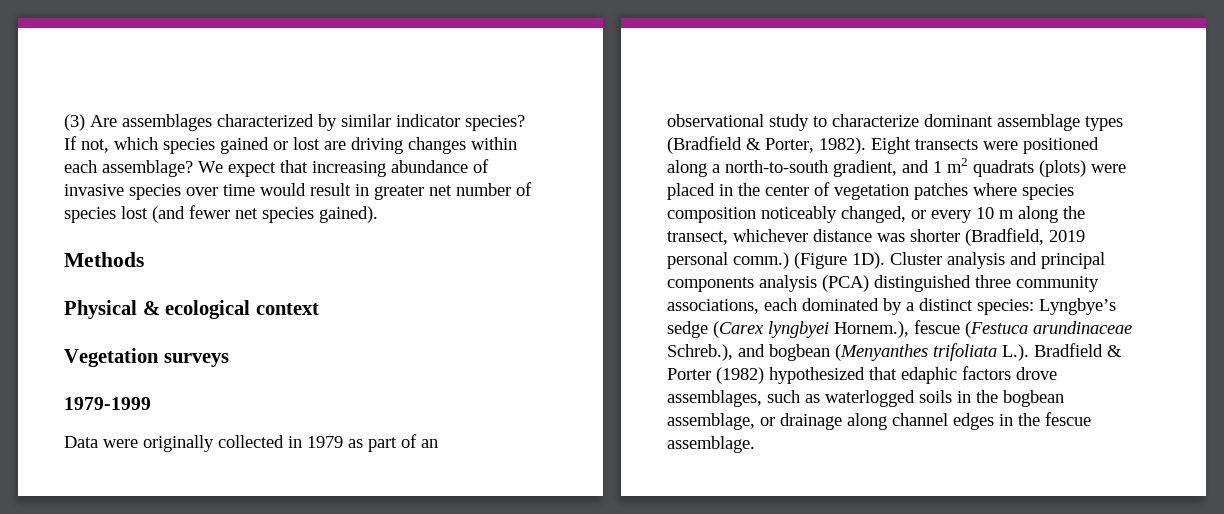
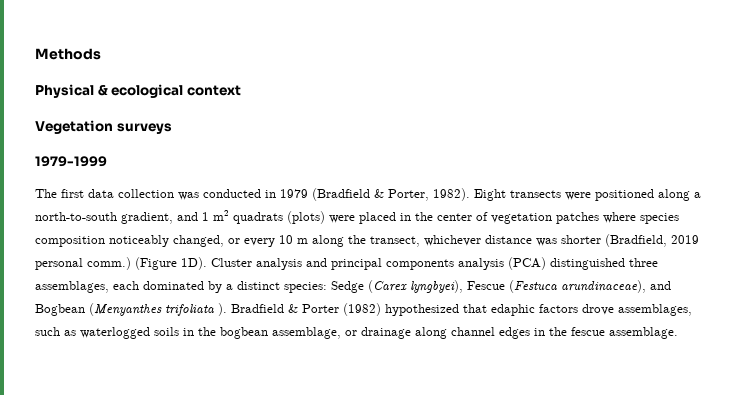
[64,114,525,131] [64,136,517,154] [64,159,489,177] [64,182,532,200] [64,205,378,223] (3) Are assemblages characterized by similar indicator species? If not, which species gained or lost are driving changes within each assemblage? We expect that increasing abundance of invasive species over time would result in greater net number of species lost (and fewer net species gained). // -> (35, 54) none
[64,434,438,452] [667,114,1123,131] Data were originally collected in 1979 as part of an observational study to characterize dominant assemblage types -> [35,189,308,200] The first data collection was conducted in 1979
[1016,276,1099,292] [667,299,759,314] community associations, -> [35,281,109,293] assemblages,
[1039,298,1116,315] [667,320,1132,338] [667,344,830,361] Lyngbye’s sedge (Carex lyngbyei Hornem.), fescue (Festuca arundinaceae Schreb.), and bogbean -> [331,280,671,293] [35,304,85,316] Sedge (Carex lyngbyei), Fescue (Festuca arundinaceae), and Bogbean
[1002,344,1029,361] L.). -> [218,303,227,316] ).

